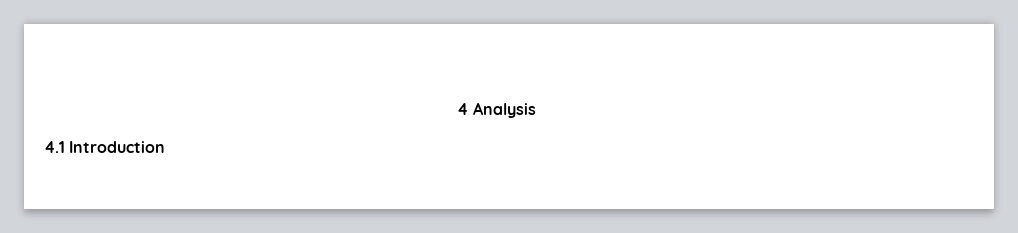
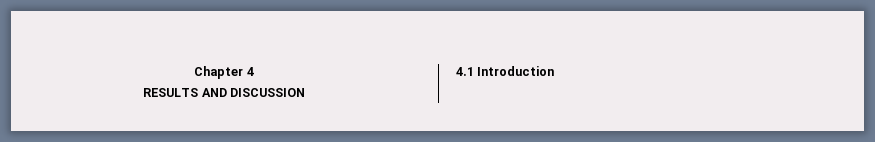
(457, 109) none -> [194,66,244,79] Chapter
[472,102,536,118] Analysis -> [143,88,305,97] // RESULTS AND DISCUSSION

